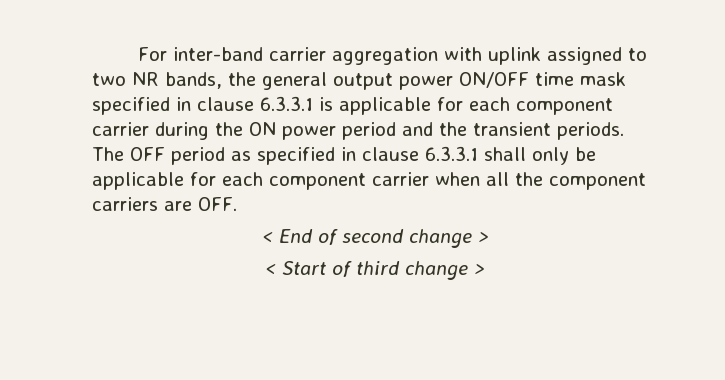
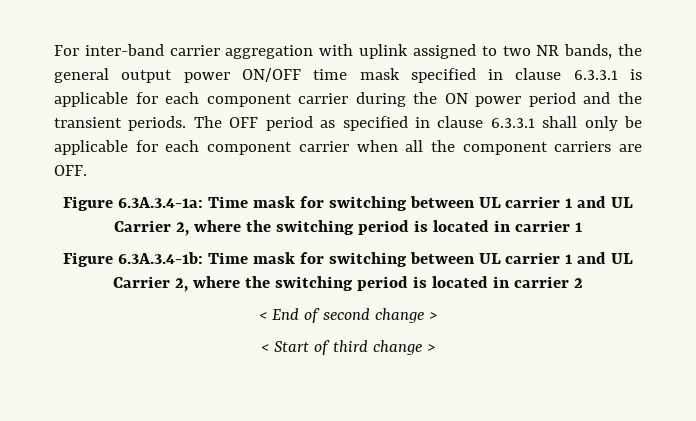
(237, 204) none -> [62,196,634,211] [114,220,582,236] [62,252,634,267] [113,276,583,292] // Figure 6.3A.3.4-1a: Time mask for switching between UL carrier 1 and UL Carrier 2, where the switching period is located in carrier 1 // Figure 6.3A.3.4-1b: Time mask for switching between UL carrier 1 and UL Carrier 2, where the switching period is located in carrier 2

